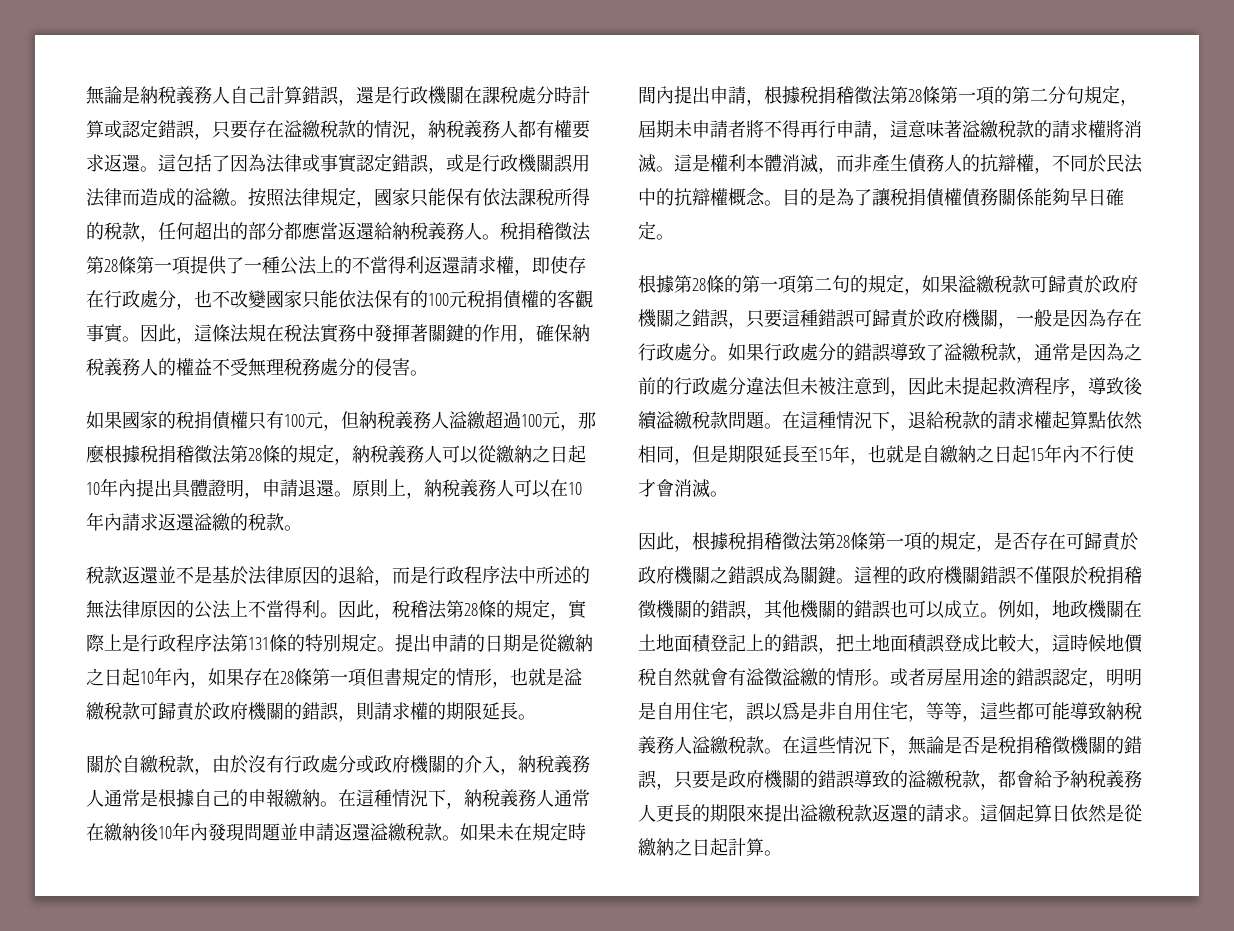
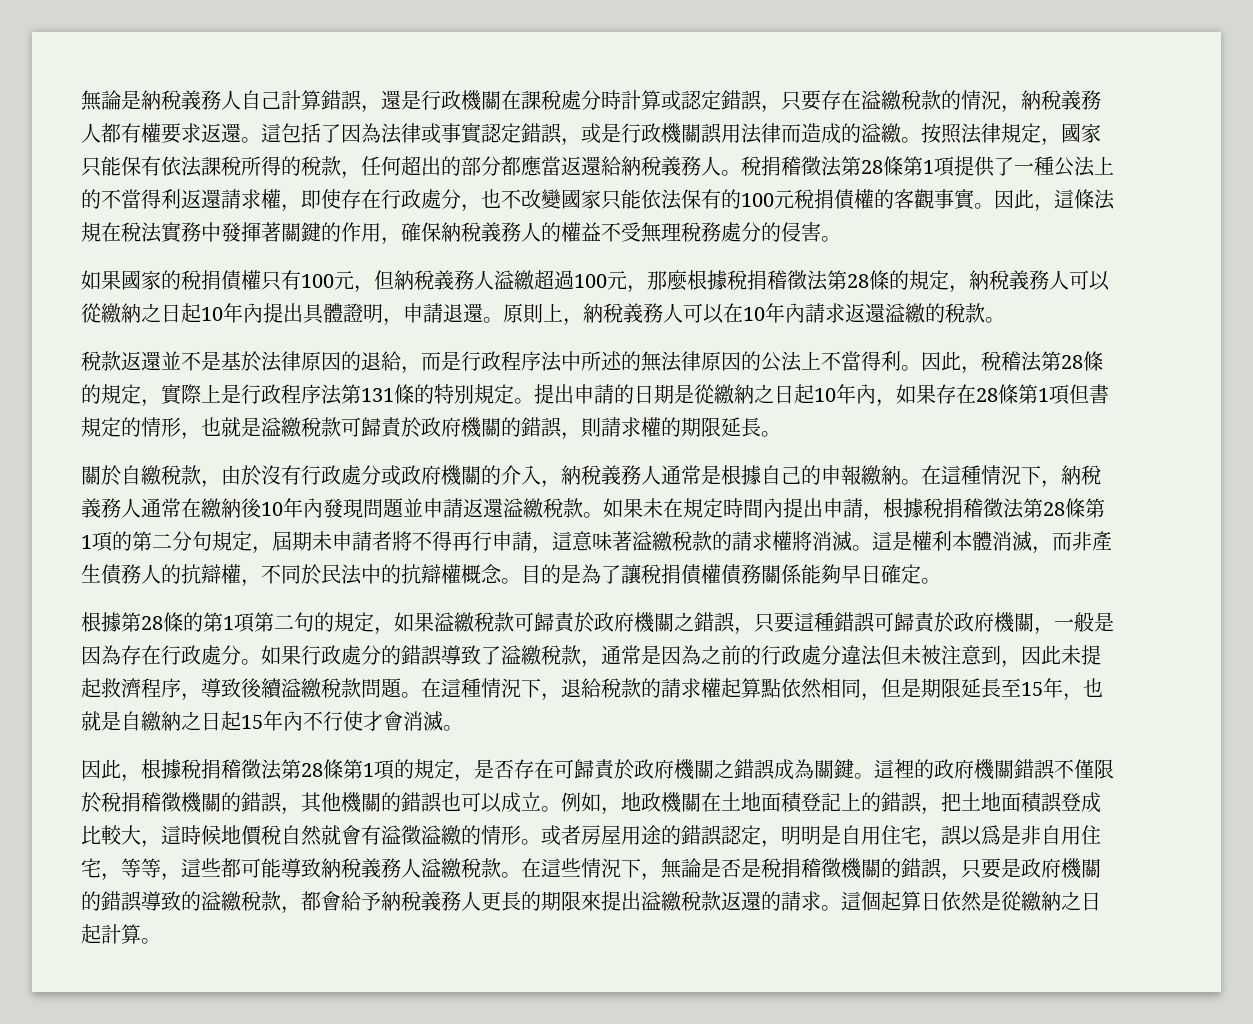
[154,262,172,272] 一 -> [923,160,934,174] 1
[330,674,348,684] 一 -> [1038,388,1049,402] 1
[958,92,976,102] 一 -> [81,535,92,549] 1
[760,281,778,291] 一 -> [223,616,234,630] 1
[886,538,904,548] 一 -> [363,763,374,777] 1

